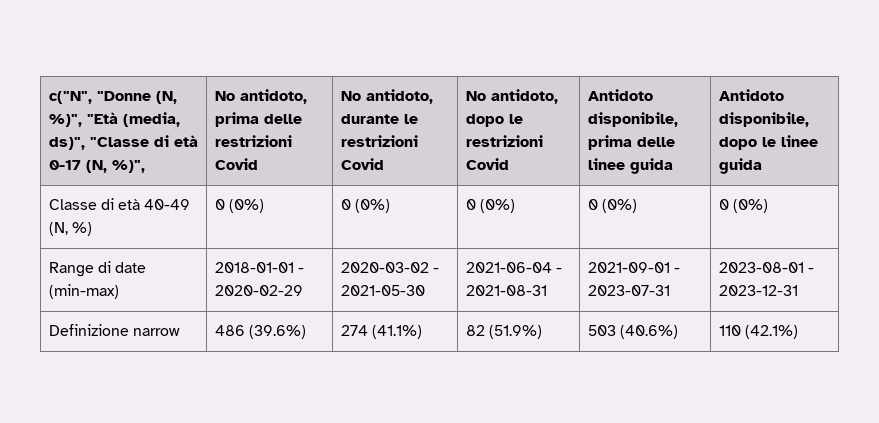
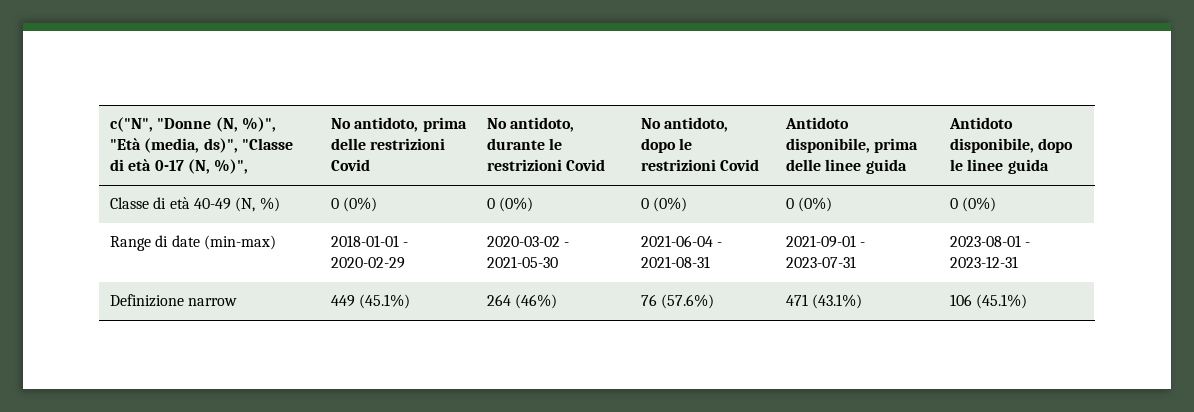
[214,325,306,339] [340,325,422,339] [465,325,542,339] [587,325,678,339] [718,325,798,339] 486 (39.6%) | 274 (41.1%) | 82 (51.9%) | 503 (40.6%) | 110 (42.1%) -> [331,294,411,309] [487,294,558,309] [641,294,715,309] [786,294,863,309] [950,294,1028,309] 449 (45.1%) | 264 (46%) | 76 (57.6%) | 471 (43.1%) | 106 (45.1%)

